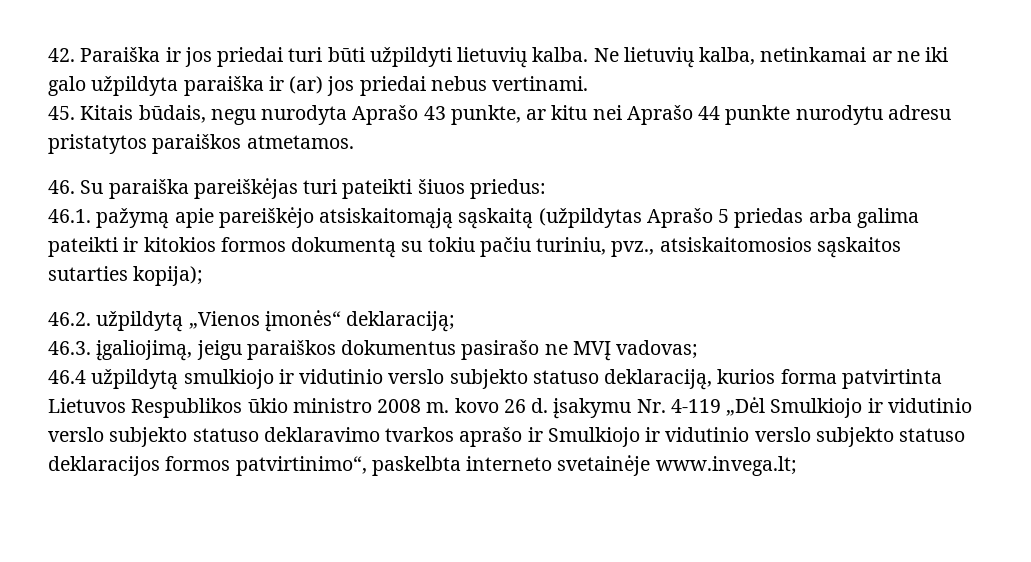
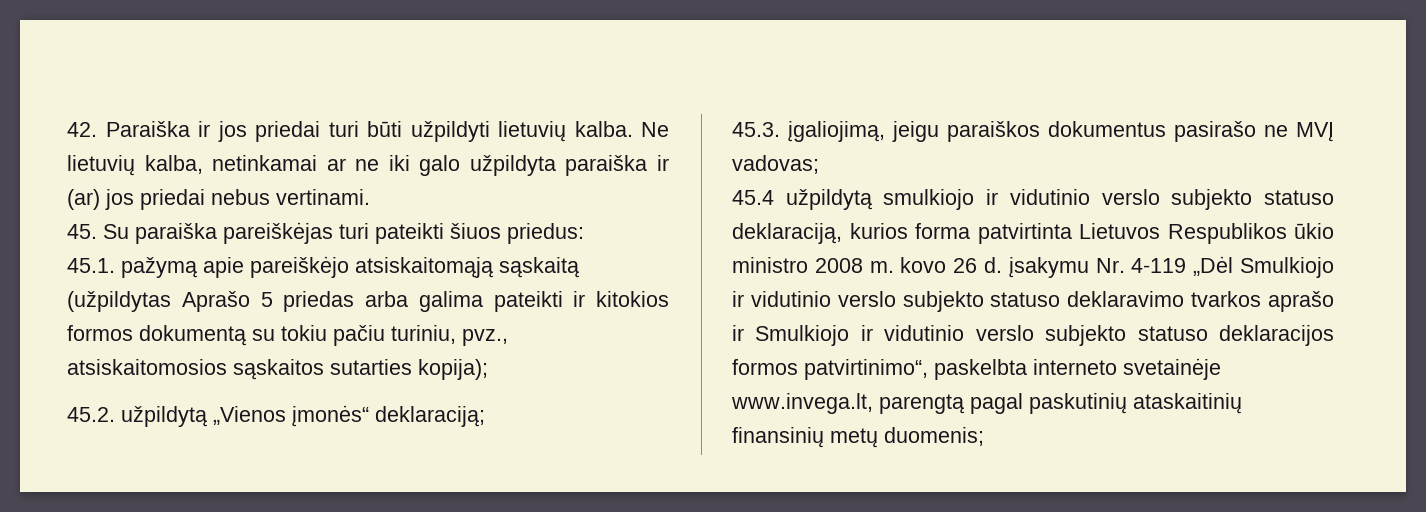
[80,105,951,125] [48,134,354,154] [48,180,75,194] Kitais būdais, negu nurodyta Aprašo 43 punkte, ar kitu nei Aprašo 44 punkte nurodytu adresu pristatytos paraiškos atmetamos. // 46. -> (97, 231) none
[48,209,91,223] 46.1. -> [67,258,115,273] 45.1.
[48,312,91,326] 46.2. -> [67,407,115,422] 45.2.
[48,341,91,355] 46.3. -> [732,122,780,137] 45.3.
[48,370,86,384] 46.4 -> [732,190,774,205] 45.4
[655,456,797,476] www.invega.lt; -> [731,393,1242,414] [732,427,984,448] www.invega.lt, parengtą pagal paskutinių ataskaitinių finansinių metų duomenis;

